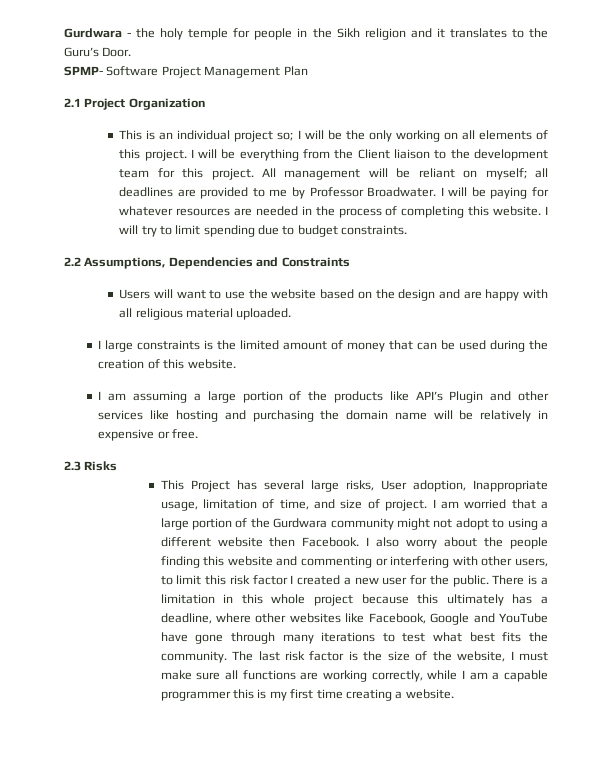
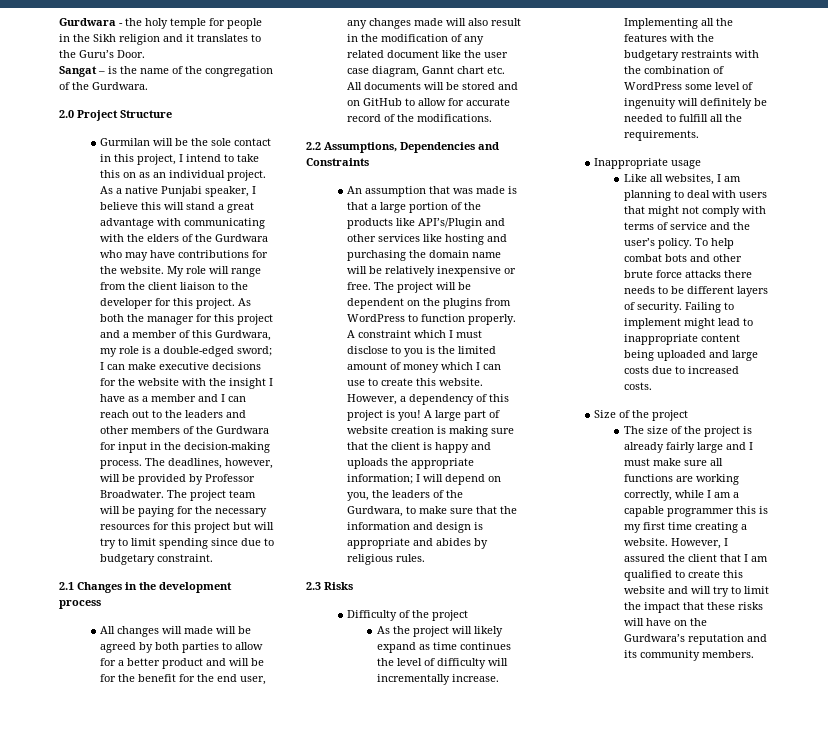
[64,66,308,78] [64,98,205,110] [119,130,548,142] [119,149,299,161] SPMP- Software Project Management Plan // 2.1 Project Organization // This is an individual project so; I will be the only working on all elements of this project. I will be everything -> [59,66,273,77] [59,82,148,90] [59,110,172,121] [100,138,272,146] [100,154,260,165] [100,170,267,181] [100,186,257,197] [100,202,255,213] [100,218,266,229] [100,234,269,242] [100,250,269,261] [100,266,262,277] Sangat – is the name of the congregation of the Gurdwara. // 2.0 Project Structure // Gurmilan will be the sole contact in this project, I intend to take this on as an individual project. As a native Punjabi speaker, I believe this will stand a great advantage with communicating with the elders of the Gurdwara who may have contributions for the website. My role will range
[357,149,390,159] Client -> [148,282,178,290] client
[473,149,548,161] [119,169,150,178] development team -> [100,298,154,309] developer
[261,168,548,180] [119,187,549,199] [119,206,548,218] All management will be reliant on myself; all deadlines are provided to me by Professor Broadwater. I will be paying for whatever resources are needed in the process of completing this website. I -> [238,298,252,306] [100,314,274,325] [100,330,272,341] [100,346,273,357] [100,362,262,370] [100,378,274,389] [100,394,247,402] [100,410,247,418] [100,426,270,434] [100,442,271,453] [100,458,274,469] [100,474,256,485] [100,490,257,501] [100,506,268,517] [100,522,252,533] As both the manager for this project and a member of this Gurdwara, my role is a double-edged sword; I can make executive decisions for the website with the insight I have as a member and I can reach out to the leaders and other members of the Gurdwara for input in the decision-making process. The deadlines, however, will be provided by Professor Broadwater. The project team will be paying for the necessary resources for this project but
[258,225,408,237] due to budget constraints. -> [211,538,275,546] [100,554,214,565] [59,582,232,593] [59,600,101,609] [100,626,252,637] [100,642,264,653] [100,658,265,669] [100,674,267,685] [347,18,522,29] [347,34,485,45] [347,50,509,58] [347,66,506,77] [347,82,519,90] [347,98,511,106] [347,114,493,122] since due to budgetary constraint. // 2.1 Changes in the development process // All changes will made will be agreed by both parties to allow for a better product and will be for the benefit for the end user, any changes made will also result in the modification of any related document like the user case diagram, Gannt chart etc. All documents will be stored and on GitHub to allow for accurate record of the modifications.
[119,289,548,301] [119,308,292,320] [98,340,548,352] [98,359,236,369] [98,391,188,403] Users will want to use the website based on the design and are happy with all religious material uploaded. // I large constraints is the limited amount of money that can be used during the creation of this website. // I am assuming -> [347,186,518,197] [347,202,369,210] An assumption that was made is that
[415,391,484,403] API’s Plugin -> [418,218,483,229] API’s/Plugin
[538,410,548,419] [98,429,155,441] in expensive -> [437,266,502,277] inexpensive
[64,461,118,471] [160,480,548,492] [160,499,548,511] [160,518,548,530] [160,537,549,549] [160,556,548,568] [160,575,549,587] [160,594,548,606] [160,613,548,625] [160,632,548,644] [160,651,506,663] // 2.3 Risks // This Project has several large risks, User adoption, Inappropriate usage, limitation of time, and size of project. I am worried that a large portion of the Gurdwara community might not adopt to using a different website then Facebook. I also worry about the people finding this website and commenting or interfering with other users, to limit this risk factor I created a new user for the public. There is a limitation in this whole project because this ultimately has a deadline, where other websites like Facebook, Google and YouTube have gone through many iterations to test what best fits the community. The last risk factor is the size of the website, -> [374,282,472,293] [347,298,512,309] [347,314,517,325] [347,330,483,338] [347,346,497,357] [347,362,502,373] [347,378,484,386] [347,394,510,405] [347,410,501,421] [347,426,515,437] [347,442,492,453] [347,458,475,469] [347,474,502,485] [347,490,464,501] [347,506,518,517] [347,522,484,533] [347,538,489,549] [347,554,426,565] [306,582,353,590] [347,610,469,621] [376,626,503,637] [376,642,511,653] [376,658,508,669] [376,674,499,685] [623,18,733,29] [623,34,714,42] [623,50,759,61] [623,66,724,74] [623,82,753,90] [623,98,767,109] [623,114,742,122] [623,130,699,141] [594,158,702,169] [623,174,741,185] [623,190,767,201] [623,206,766,217] [623,222,750,230] [623,238,734,249] [623,254,742,262] [623,270,752,278] [623,286,768,297] [623,302,734,313] [623,318,753,329] [623,334,740,345] [623,350,758,361] [623,366,739,374] [623,382,652,390] [594,410,689,421] [623,426,752,437] [623,442,746,453] The project will be dependent on the plugins from WordPress to function properly. A constraint which I must disclose to you is the limited amount of money which I can use to create this website. However, a dependency of this project is you! A large part of website creation is making sure that the client is happy and uploads the appropriate information; I will depend on you, the leaders of the Gurdwara, to make sure that the information and design is appropriate and abides by religious rules. // 2.3 Risks // Difficulty of the project // As the project will likely expand as time continues the level of difficulty will incrementally increase. Implementing all the features with the budgetary restraints with the combination of WordPress some level of ingenuity will definitely be needed to fulfill all the requirements. // Inappropriate usage // Like all websites, I am planning to deal with users that might not comply with terms of service and the user’s policy. To help combat bots and other brute force attacks there needs to be different layers of security. Failing to implement might lead to inappropriate content being uploaded and large costs due to increased costs. // Size of the project // The size of the project is already fairly large and
(454, 694) none -> [670,538,728,549] [623,554,768,562] [623,570,743,581] [623,586,769,597] [623,602,763,613] [623,618,707,626] [623,634,767,645] [623,650,754,661] However, I assured the client that I am qualified to create this website and will try to limit the impact that these risks will have on the Gurdwara’s reputation and its community members.

